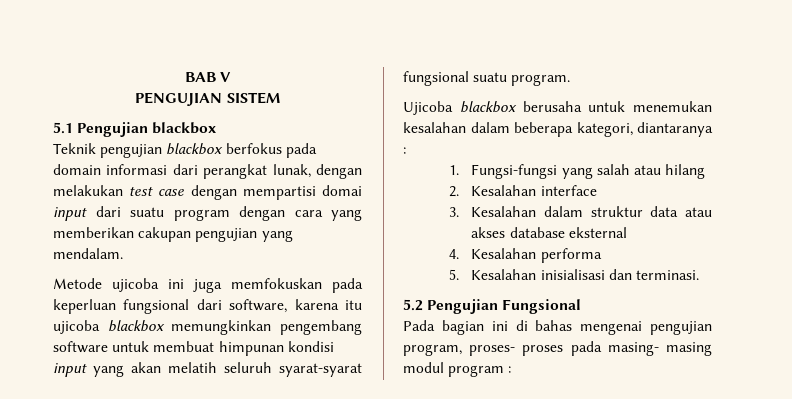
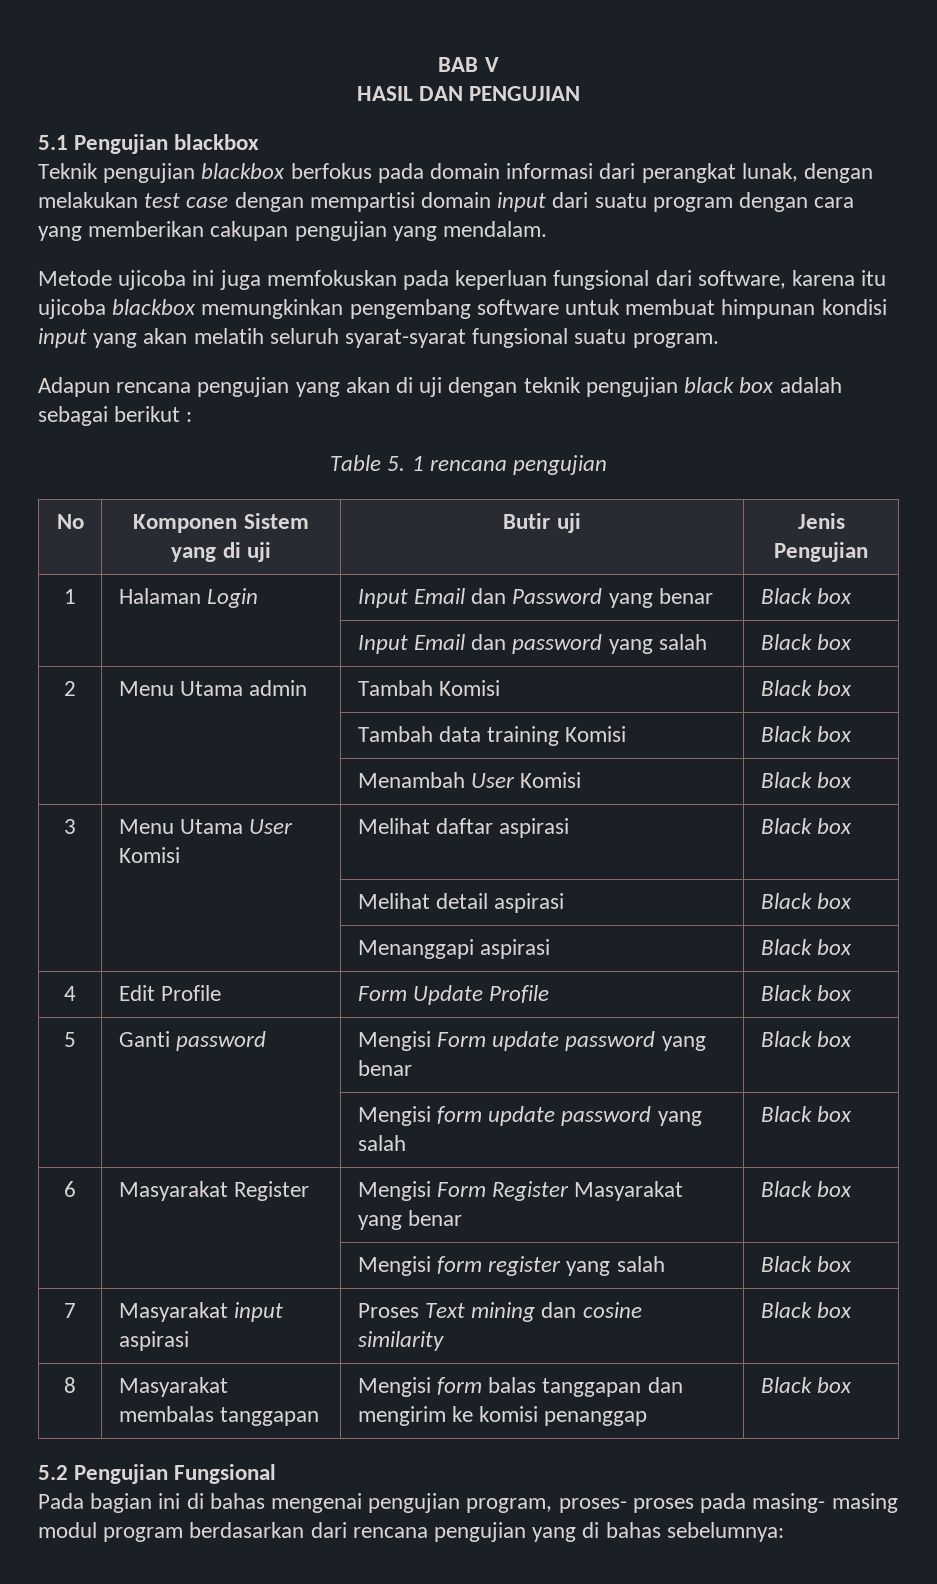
(232, 77) none -> [356,86,463,101] HASIL DAN
[226,92,280,104] SISTEM -> (581, 93) none
[321,185,362,196] domai -> [421,192,492,208] domain
[403,101,712,115] [403,122,713,137] [403,147,406,154] [448,164,706,179] [448,185,597,197] [448,206,712,217] [471,227,627,238] [448,248,602,263] [448,269,700,280] Ujicoba blackbox berusaha untuk menemukan kesalahan dalam beberapa kategori, diantaranya : // 1. Fungsi-fungsi yang salah atau hilang // 2. Kesalahan interface // 3. Kesalahan dalam struktur data atau akses database eksternal // 4. Kesalahan performa // 5. Kesalahan inisialisasi dan terminasi. -> [38,377,842,397] [38,406,193,426] [330,455,607,475] [56,514,84,529] [133,513,309,533] [171,542,271,562] [503,513,581,533] [797,513,845,529] [774,542,868,562] [64,589,76,604] [118,588,258,608] [357,588,713,608] [760,588,852,604] [357,634,707,654] [760,634,852,650] [64,681,76,696] [118,680,308,696] [357,680,500,696] [760,680,852,696] [357,726,627,746] [760,726,852,742] [357,772,582,788] [760,772,852,788] [64,819,76,834] [118,819,294,834] [118,847,180,863] [357,818,570,838] [760,818,852,834] [357,893,565,913] [760,893,852,909] [357,939,550,959] [760,939,852,955] [64,986,76,1001] [118,985,221,1001] [357,985,550,1005] [760,985,852,1001] [64,1032,76,1047] [118,1031,266,1051] [357,1031,706,1051] [357,1060,412,1076] [760,1031,852,1047] [357,1106,702,1126] [357,1135,406,1151] [760,1106,852,1122] [64,1181,76,1197] [118,1181,309,1201] [357,1181,684,1201] [357,1210,462,1230] [760,1181,852,1197] [357,1256,665,1276] [760,1256,852,1272] [64,1303,76,1318] [118,1302,283,1322] [118,1331,189,1351] [357,1302,642,1322] [357,1331,444,1351] [760,1302,852,1318] [64,1377,76,1393] [118,1377,228,1397] [118,1406,319,1426] [357,1377,683,1397] [357,1406,648,1426] [760,1377,852,1393] Adapun rencana pengujian yang akan di uji dengan teknik pengujian black box adalah sebagai berikut : // Table 5. 1 rencana pengujian // No | Komponen Sistem yang di uji | Butir uji | Jenis Pengujian // 1 | Halaman Login | Input Email dan Password yang benar | Black box // | | Input Email dan password yang salah | Black box // 2 | Menu Utama admin | Tambah Komisi | Black box // | | Tambah data training Komisi | Black box // | | Menambah User Komisi | Black box // 3 | Menu Utama User Komisi | Melihat daftar aspirasi | Black box // | | Melihat detail aspirasi | Black box // | | Menanggapi aspirasi | Black box // 4 | Edit Profile | Form Update Profile | Black box // 5 | Ganti password | Mengisi Form update password yang benar | Black box // | | Mengisi form update password yang salah | Black box // 6 | Masyarakat Register | Mengisi Form Register Masyarakat yang benar | Black box // | | Mengisi form register yang salah | Black box // 7 | Masyarakat input aspirasi | Proses Text mining dan cosine similarity | Black box // 8 | Masyarakat membalas tanggapan | Mengisi form balas tanggapan dan mengirim ke komisi penanggap | Black box
[508,366,512,373] : -> [189,1522,784,1542] berdasarkan dari rencana pengujian yang di bahas sebelumnya:

